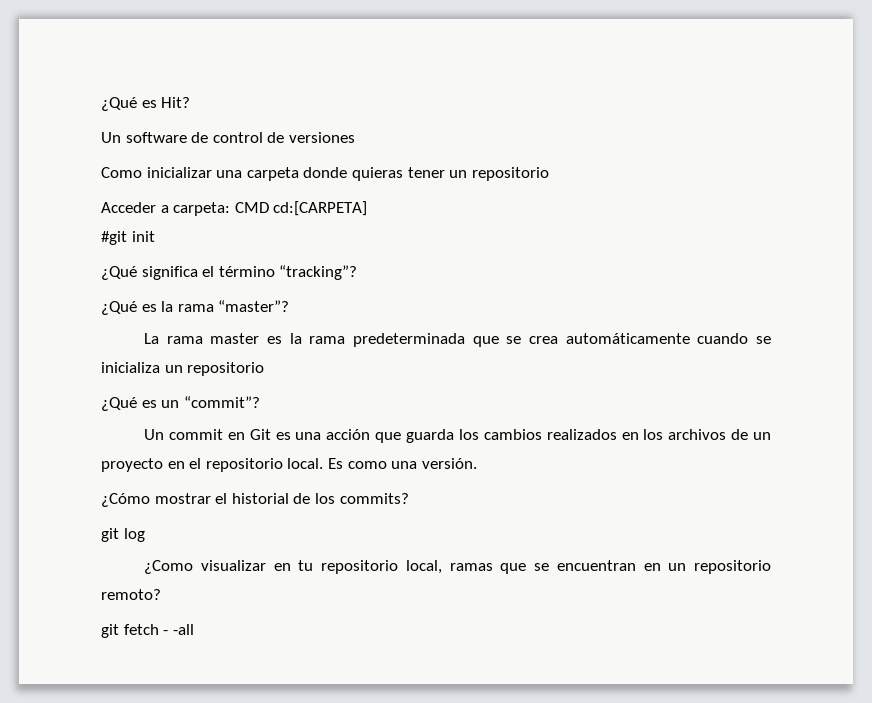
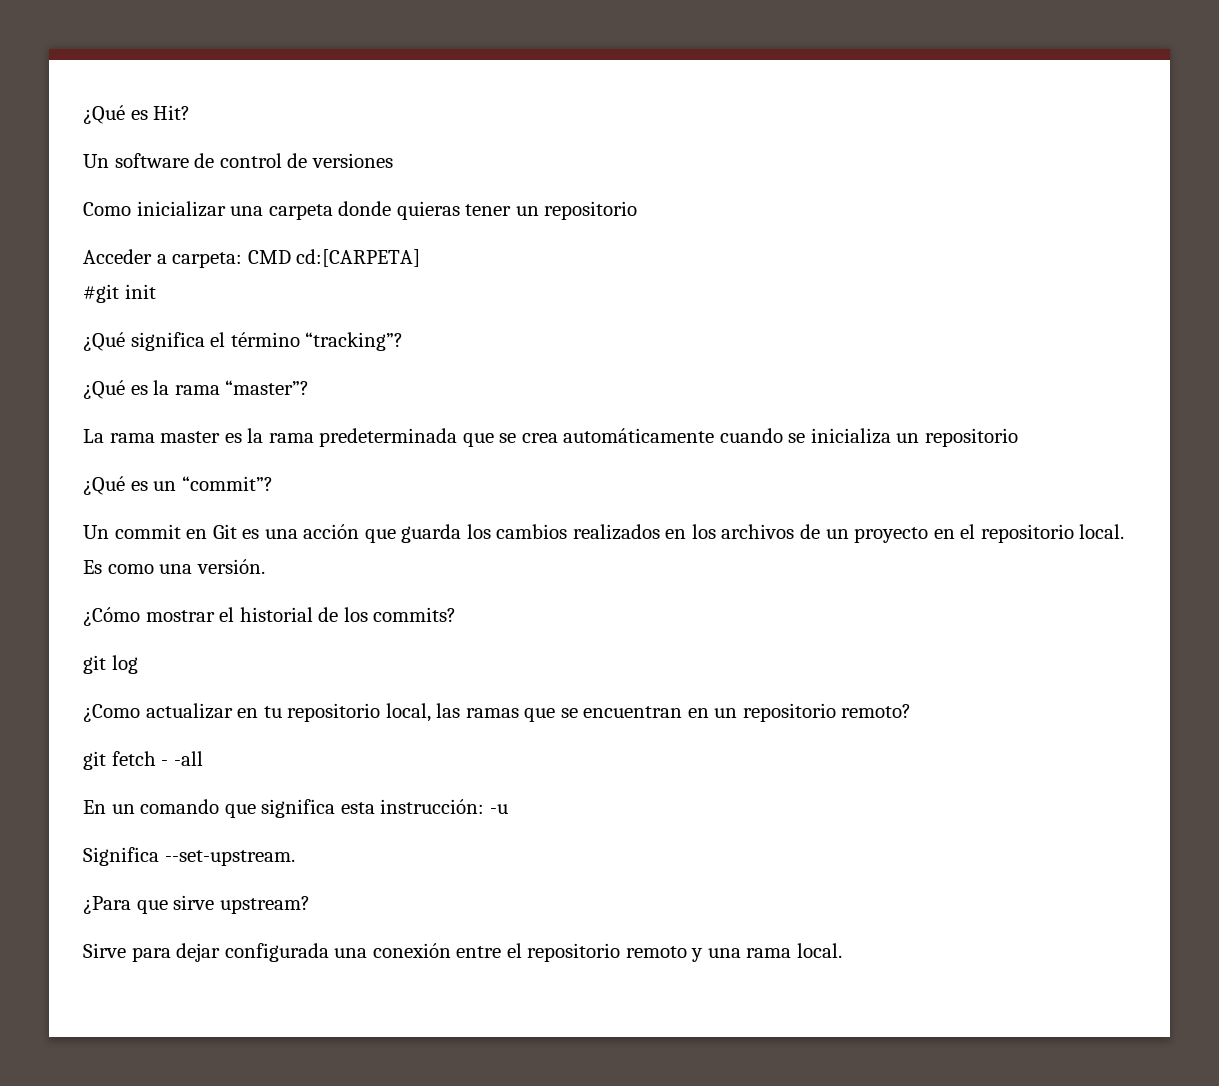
[200,560,266,571] visualizar -> [145,703,233,719] actualizar
(442, 567) none -> [436,703,461,718] las
(194, 629) none -> [83,799,508,818] [83,847,295,866] [83,895,310,914] [83,943,842,962] // En un comando que significa esta instrucción: -u // Significa --set-upstream. // ¿Para que sirve upstream? // Sirve para dejar configurada una conexión entre el repositorio remoto y una rama local.

